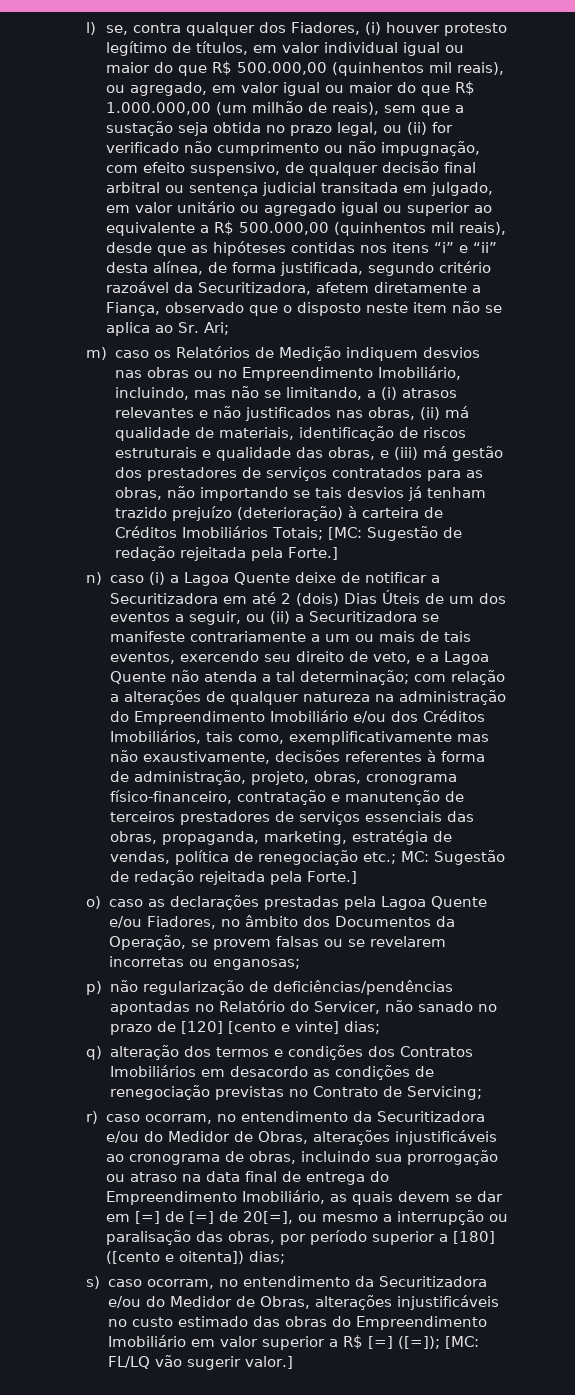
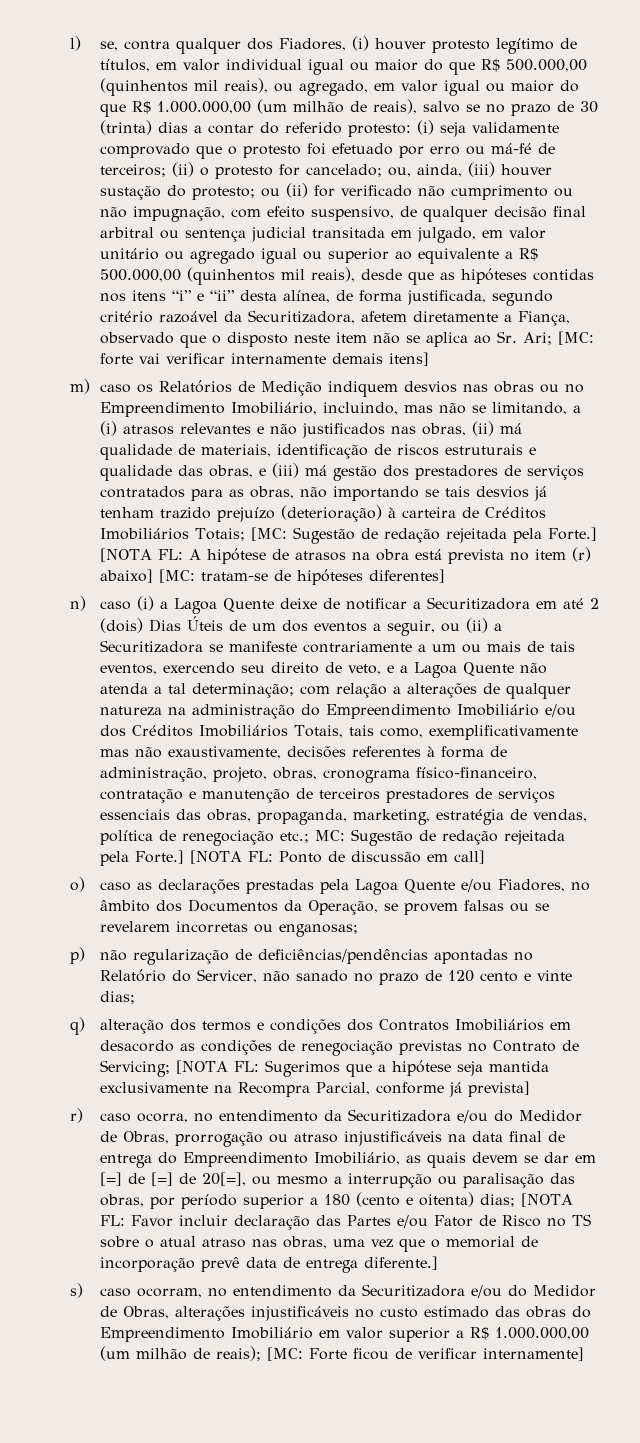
[383,105,464,116] [105,121,378,136] sem que a sustação seja obtida no prazo legal, -> [423,101,599,116] [100,120,560,137] [100,143,556,159] [100,162,553,179] [100,185,256,200] salvo se no prazo de 30 (trinta) dias a contar do referido protesto: (i) seja validamente comprovado que o protesto foi efetuado por erro ou má-fé de terceiros; (ii) o protesto for cancelado; ou, ainda, (iii) houver sustação do protesto;
(229, 328) none -> [558,331,595,345] [100,352,430,366] [MC: forte vai verificar internamente demais itens]
(338, 553) none -> [100,547,592,564] [100,569,446,585] [NOTA FL: A hipótese de atrasos na obra está prevista no item (r) abaixo] [MC: tratam-se de hipóteses diferentes]
[109,730,201,744] Imobiliários, -> [199,725,344,738] Imobiliários Totais,
(357, 877) none -> [190,850,486,864] [NOTA FL: Ponto de discussão em call]
[180,1021,339,1034] [120] [cento e vinte] -> [448,970,573,982] 120 cento e vinte
(482, 1093) none -> [176,1060,550,1077] [100,1081,531,1097] [NOTA FL: Sugerimos que a hipótese seja mantida exclusivamente na Recompra Parcial, conforme já prevista]
[144,1111,485,1124] [105,1130,497,1145] [105,1151,402,1165] ocorram, no entendimento da Securitizadora e/ou do Medidor de Obras, alterações injustificáveis ao cronograma de obras, incluindo sua -> [137,1109,583,1123] [100,1131,170,1144] ocorra, no entendimento da Securitizadora e/ou do Medidor de Obras,
(177, 1177) none -> [344,1131,443,1146] injustificáveis
[452,1231,495,1244] [105,1251,285,1264] [180] ([cento e oitenta]) dias; -> [324,1192,574,1207] [100,1214,592,1230] [100,1236,539,1252] [100,1256,439,1273] 180 (cento e oitenta) dias; [NOTA FL: Favor incluir declaração das Partes e/ou Fator de Risco no TS sobre o atual atraso nas obras, uma vez que o memorial de incorporação prevê data de entrega diferente.]
[367,1336,479,1349] [107,1355,293,1370] [=] ([=]); [MC: FL/LQ vão sugerir valor.] -> [495,1327,590,1340] [100,1346,585,1361] 1.000.000,00 (um milhão de reais); [MC: Forte ficou de verificar internamente]

